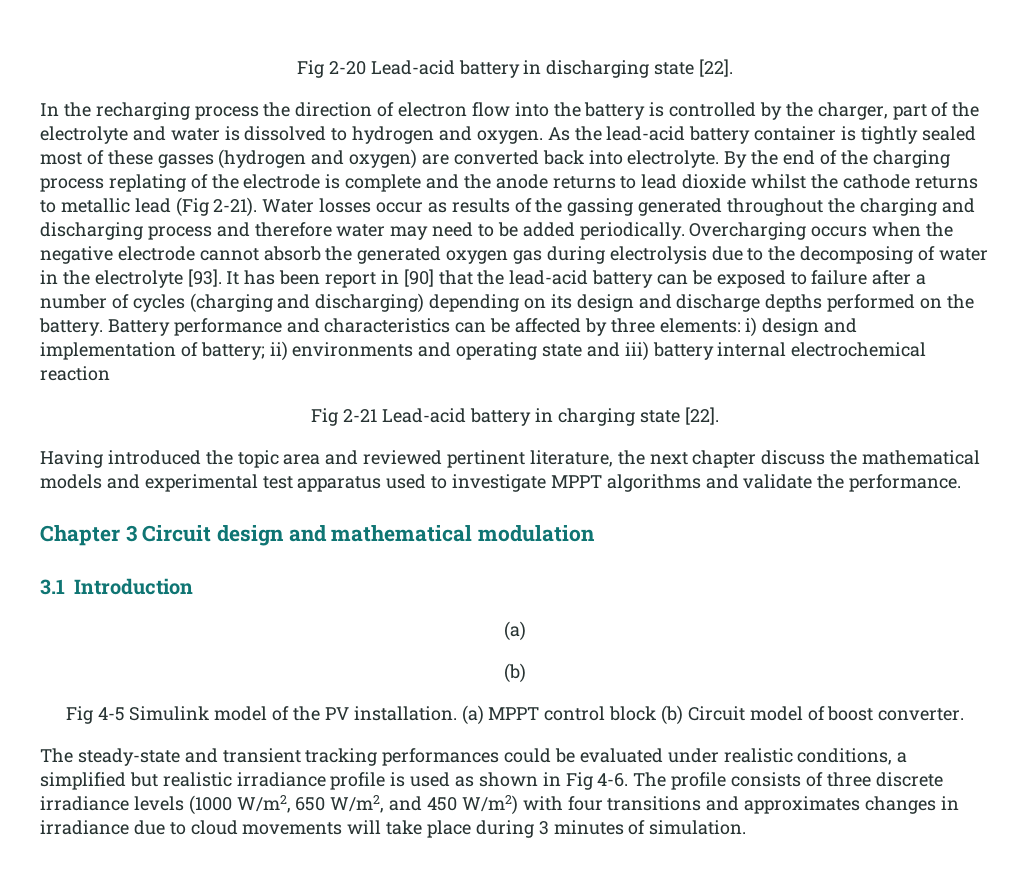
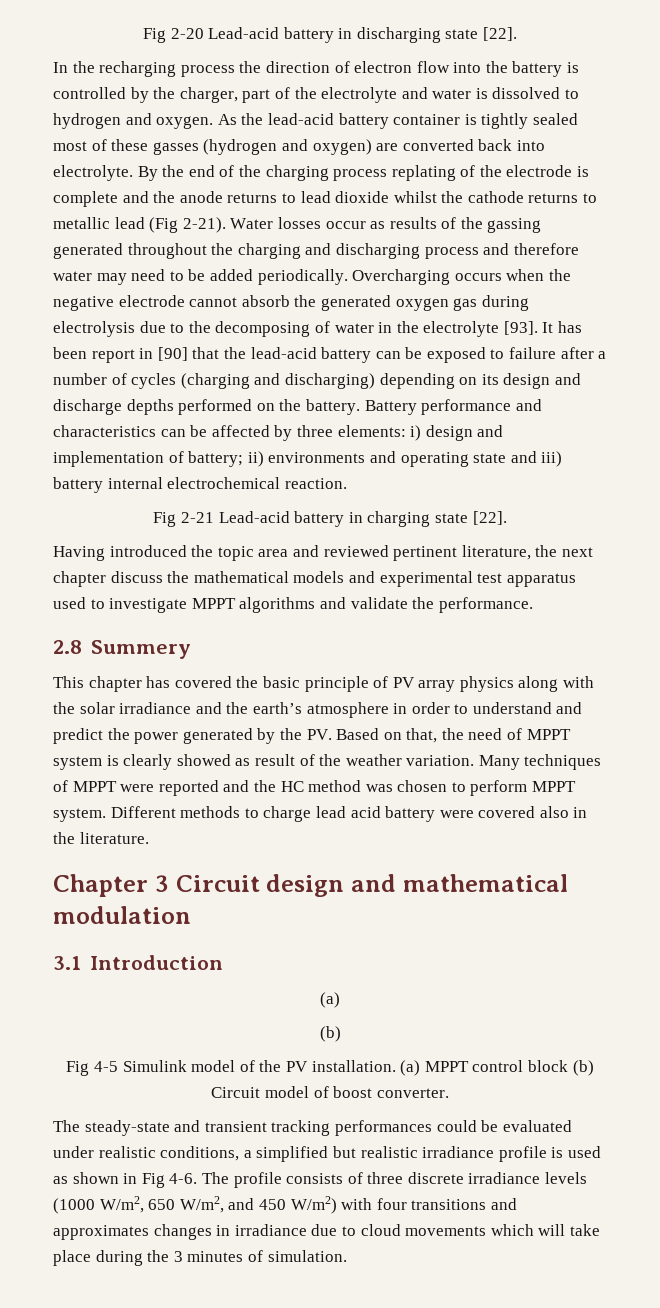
[40,366,110,381] reaction -> [284,478,347,489] reaction.
(962, 483) none -> [53,640,191,659] [53,676,595,692] [53,702,583,718] [53,728,571,744] [53,754,602,770] [53,780,577,796] [53,806,588,822] [53,832,149,844] // 2.8 Summery // This chapter has covered the basic principle of PV array physics along with the solar irradiance and the earth’s atmosphere in order to understand and predict the power generated by the PV. Based on that, the need of MPPT system is clearly showed as result of the weather variation. Many techniques of MPPT were reported and the HC method was chosen to perform MPPT system. Different methods to charge lead acid battery were covered also in the literature.
(343, 828) none -> [490,1224,534,1236] which
(534, 829) none -> [147,1250,170,1262] the

